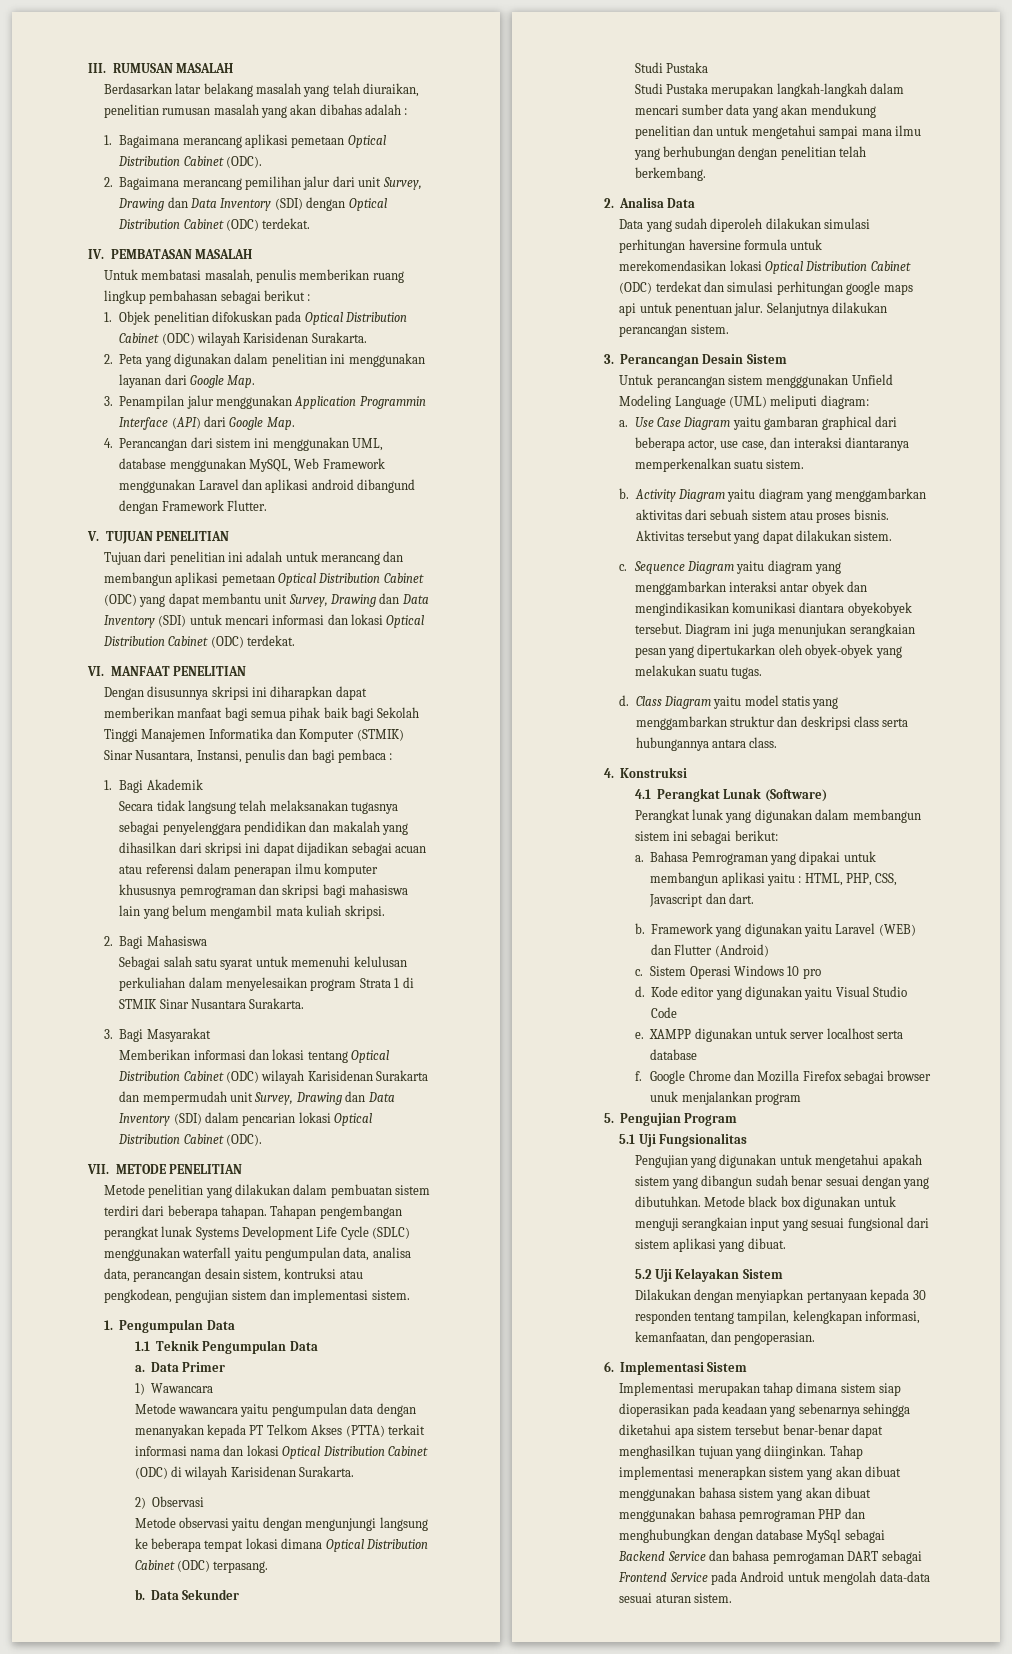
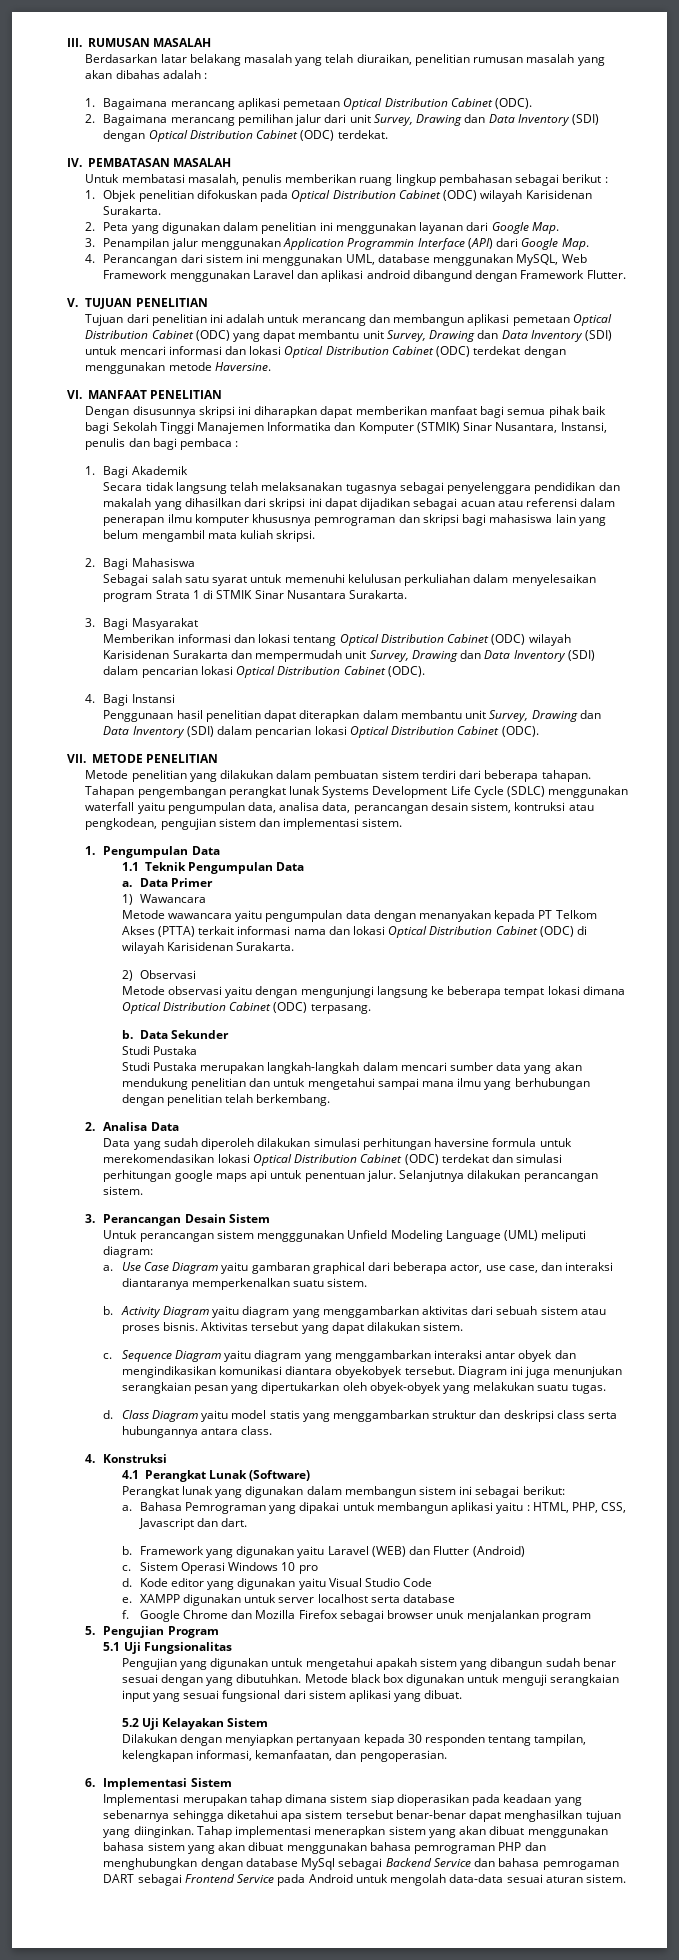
[246,635,295,646] terdekat. -> [473,346,566,358] [85,362,271,374] terdekat dengan menggunakan metode Haversine.
(263, 1140) none -> [85,694,175,706] [103,710,601,722] [103,726,539,738] // 4. Bagi Instansi // Penggunaan hasil penelitian dapat diterapkan dalam membantu unit Survey, Drawing dan Data Inventory (SDI) dalam pencarian lokasi Optical Distribution Cabinet (ODC).

